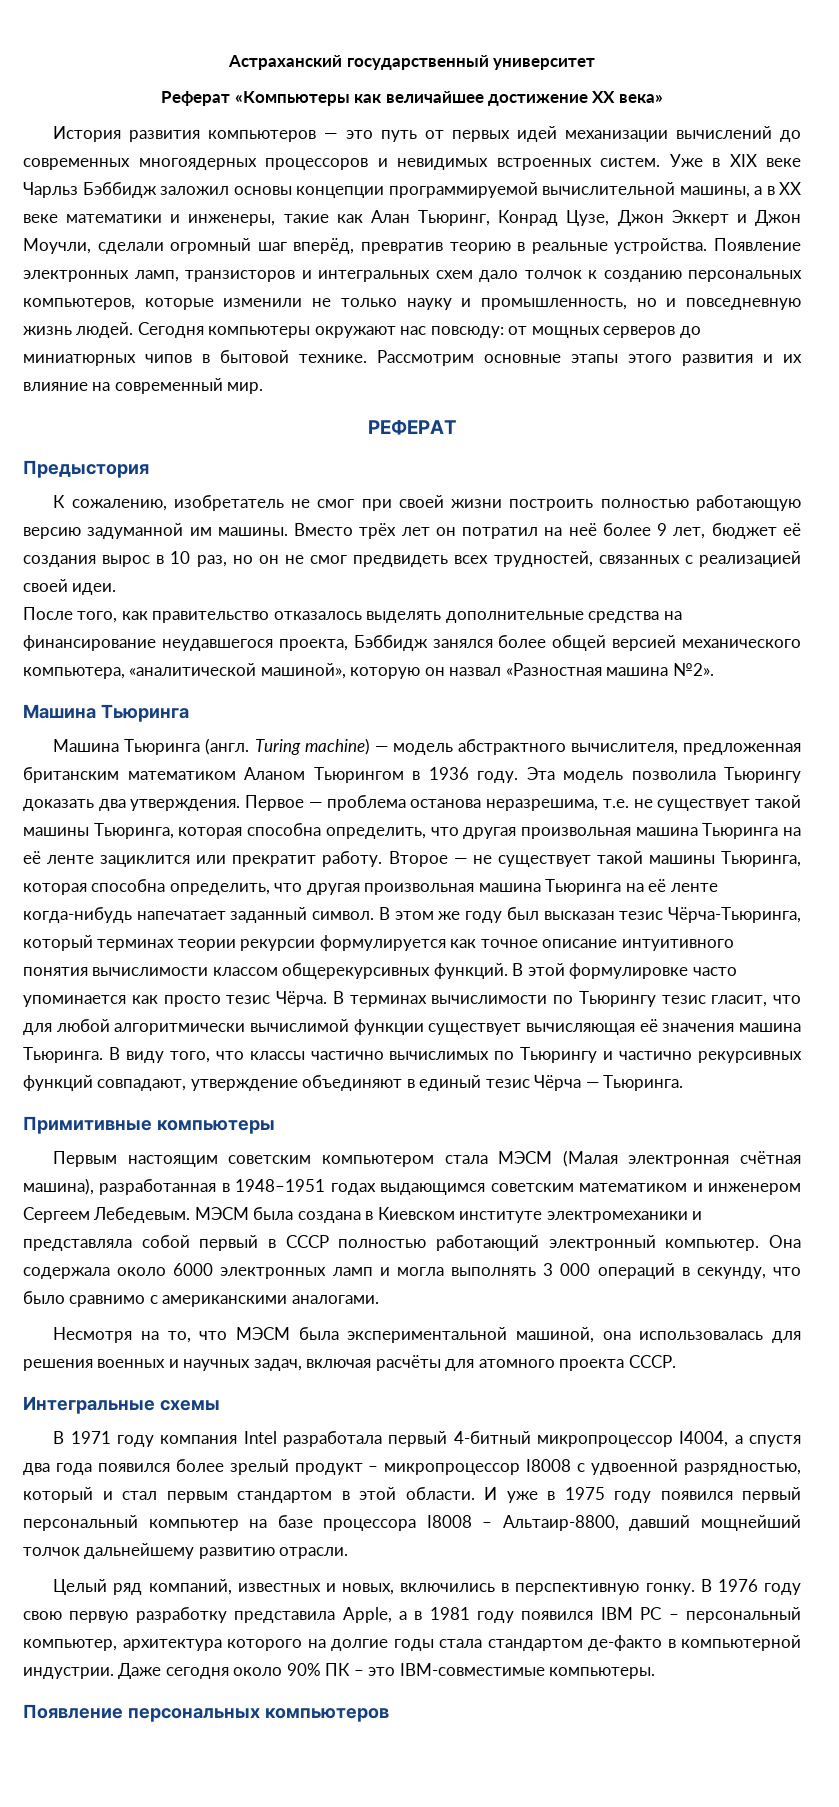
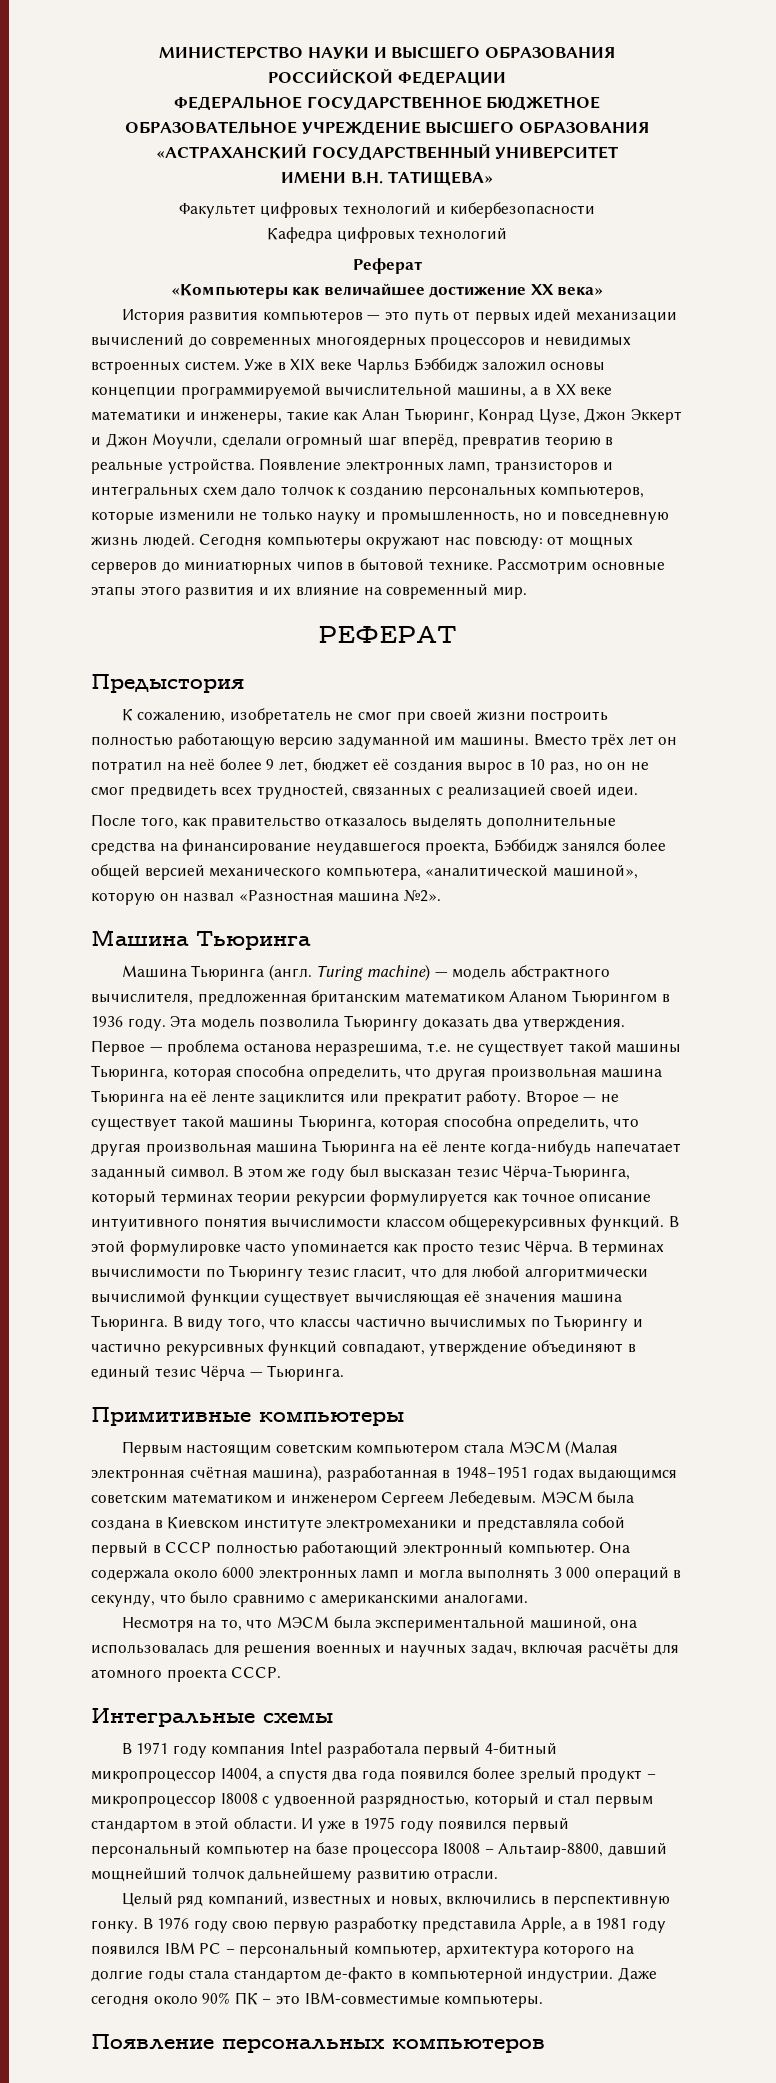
[228,55,595,70] Астраханский государственный университет -> [159,46,615,59] [268,69,506,86] [173,96,601,111] [125,121,649,136] [155,144,619,161] [281,171,493,186] [178,202,596,218] [266,227,508,243] МИНИСТЕРСТВО НАУКИ И ВЫСШЕГО ОБРАЗОВАНИЯ // РОССИЙСКОЙ ФЕДЕРАЦИИ // ФЕДЕРАЛЬНОЕ ГОСУДАРСТВЕННОЕ БЮДЖЕТНОЕ ОБРАЗОВАТЕЛЬНОЕ УЧРЕЖДЕНИЕ ВЫСШЕГО ОБРАЗОВАНИЯ «АСТРАХАНСКИЙ ГОСУДАРСТВЕННЫЙ УНИВЕРСИТЕТ // ИМЕНИ В.Н. ТАТИЩЕВА» // Факультет цифровых технологий и кибербезопасности // Кафедра цифровых технологий
(231, 98) none -> (422, 266) //

